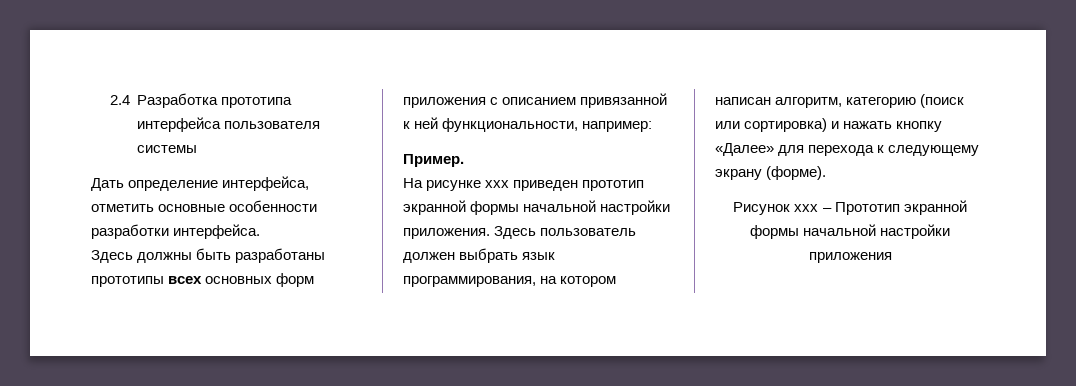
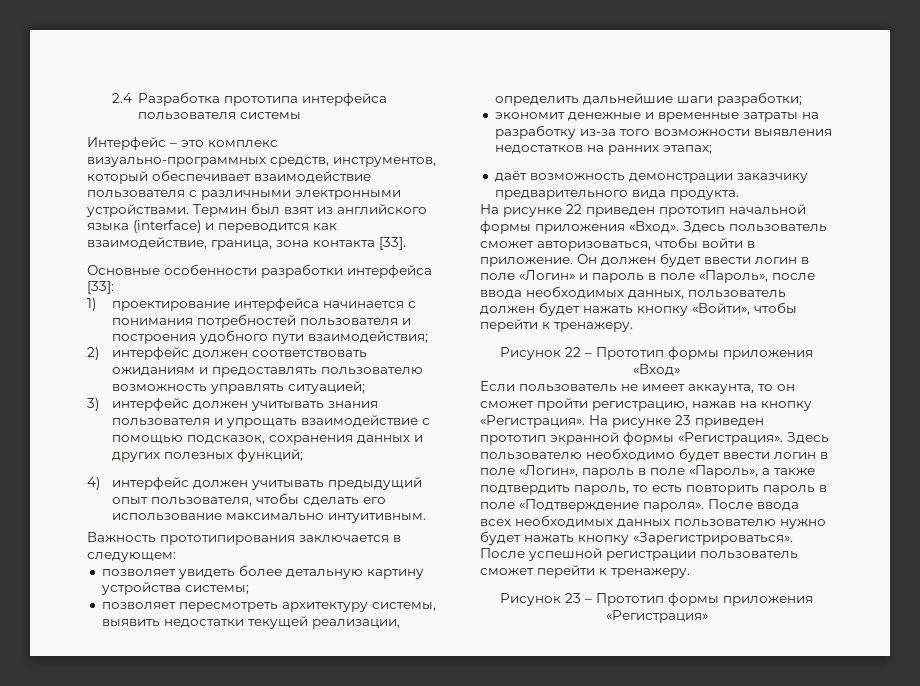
[91,176,310,191] [91,200,318,212] [91,224,261,239] [91,248,326,263] [91,273,315,287] [403,93,668,108] [403,117,653,132] [403,154,464,167] [403,178,645,191] [403,200,671,215] [403,226,637,239] [403,248,556,263] [403,276,617,287] [715,94,965,108] [715,118,943,132] [715,143,980,156] [715,166,827,180] [733,200,967,215] [749,224,951,239] [808,252,892,263] Дать определение интерфейса, отметить основные особенности разработки интерфейса. // Здесь должны быть разработаны прототипы всех основных форм приложения с описанием привязанной к ней функциональности, например: // Пример. // На рисунке ххх приведен прототип экранной формы начальной настройки приложения. Здесь пользователь должен выбрать язык программирования, на котором написан алгоритм, категорию (поиск или сортировка) и нажать кнопку «Далее» для перехода к следующему экрану (форме). // Рисунок ххх – Прототип экранной формы начальной настройки приложения -> [87,137,278,150] [87,157,436,167] [87,170,371,184] [87,190,401,200] [86,203,427,217] [87,220,337,233] [87,237,406,250] [87,264,432,278] [87,281,114,294] [87,298,416,311] [111,314,411,328] [111,330,428,344] [87,347,367,360] [111,367,423,377] [111,381,365,394] [87,398,378,411] [111,415,430,428] [111,435,423,445] [111,449,303,462] [87,477,422,490] [111,493,386,506] [111,513,426,523] [87,532,401,545] [87,552,176,562] [101,565,424,579] [100,582,249,595] [101,602,436,612] [101,616,400,629] [494,92,802,106] [494,112,819,122] [494,125,832,139] [494,145,712,155] [494,170,808,183] [494,190,739,200] [480,204,806,217] [480,221,827,234] [480,237,755,251] [480,253,809,267] [480,270,815,283] [480,286,786,299] [480,302,797,316] [480,319,633,332] [500,347,813,360] [633,364,680,376] [480,381,795,394] [480,398,812,411] [480,415,764,428] [480,432,829,445] [480,448,828,462] [480,465,815,478] [480,485,827,495] [480,499,799,512] [480,515,826,529] [480,531,793,545] [480,548,798,561] [480,565,690,578] [500,593,813,606] [605,610,708,623] Интерфейс – это комплекс визуально-программных средств, инструментов, который обеспечивает взаимодействие пользователя с различными электронными устройствами. Термин был взят из английского языка (interface) и переводится как взаимодействие, граница, зона контакта [33]. // Основные особенности разработки интерфейса [33]: // 1) проектирование интерфейса начинается с понимания потребностей пользователя и построения удобного пути взаимодействия; // 2) интерфейс должен соответствовать ожиданиям и предоставлять пользователю возможность управлять ситуацией; // 3) интерфейс должен учитывать знания пользователя и упрощать взаимодействие с помощью подсказок, сохранения данных и других полезных функций; // 4) интерфейс должен учитывать предыдущий опыт пользователя, чтобы сделать его использование максимально интуитивным. // Важность прототипирования заключается в следующем: // позволяет увидеть более детальную картину устройства системы; // позволяет пересмотреть архитектуру системы, выявить недостатки текущей реализации, определить дальнейшие шаги разработки; // экономит денежные и временные затраты на разработку из-за того возможности выявления недостатков на ранних этапах; // даёт возможность демонстрации заказчику предварительного вида продукта. // На рисунке 22 приведен прототип начальной формы приложения «Вход». Здесь пользователь сможет авторизоваться, чтобы войти в приложение. Он должен будет ввести логин в поле «Логин» и пароль в поле «Пароль», после ввода необходимых данных, пользователь должен будет нажать кнопку «Войти», чтобы перейти к тренажеру. // Рисунок 22 – Прототип формы приложения «Вход» // Если пользователь не имеет аккаунта, то он сможет пройти регистрацию, нажав на кнопку «Регистрация». На рисунке 23 приведен прототип экранной формы «Регистрация». Здесь пользователю необходимо будет ввести логин в поле «Логин», пароль в поле «Пароль», а также подтвердить пароль, то есть повторить пароль в поле «Подтверждение пароля». После ввода всех необходимых данных пользователю нужно будет нажать кнопку «Зарегистрироваться». После успешной регистрации пользователь сможет перейти к тренажеру. // Рисунок 23 – Прототип формы приложения «Регистрация»

